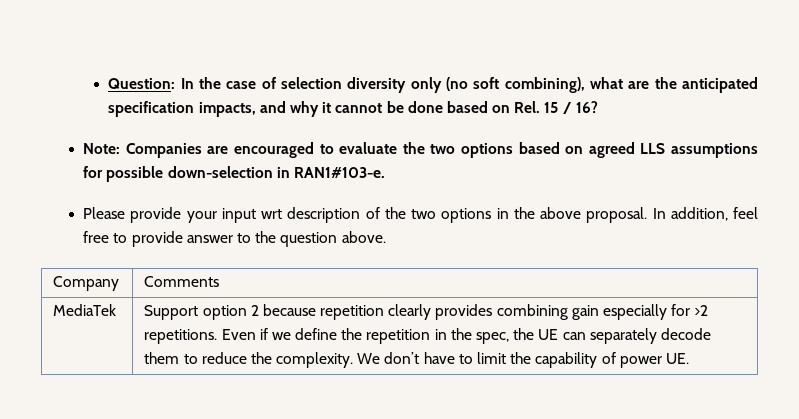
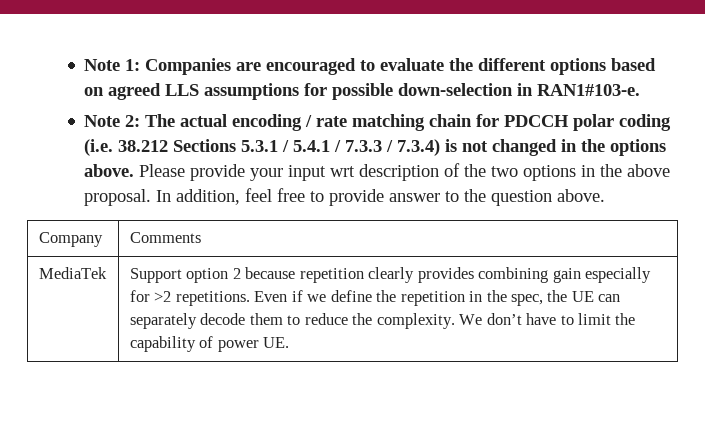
[108,77,759,93] [108,101,598,117] [83,143,121,154] Question: In the case of selection diversity only (no soft combining), what are the anticipated specification impacts, and why it cannot be done based on Rel. 15 / 16? // Note: -> [84,59,141,71] Note 1:
[430,144,456,154] two -> [478,58,547,71] different
(385, 172) none -> [84,114,672,131] [84,139,667,156] [84,164,135,177] Note 2: The actual encoding / rate matching chain for PDCCH polar coding (i.e. 38.212 Sections 5.3.1 / 5.4.1 / 7.3.3 / 7.3.4) is not changed in the options above.

